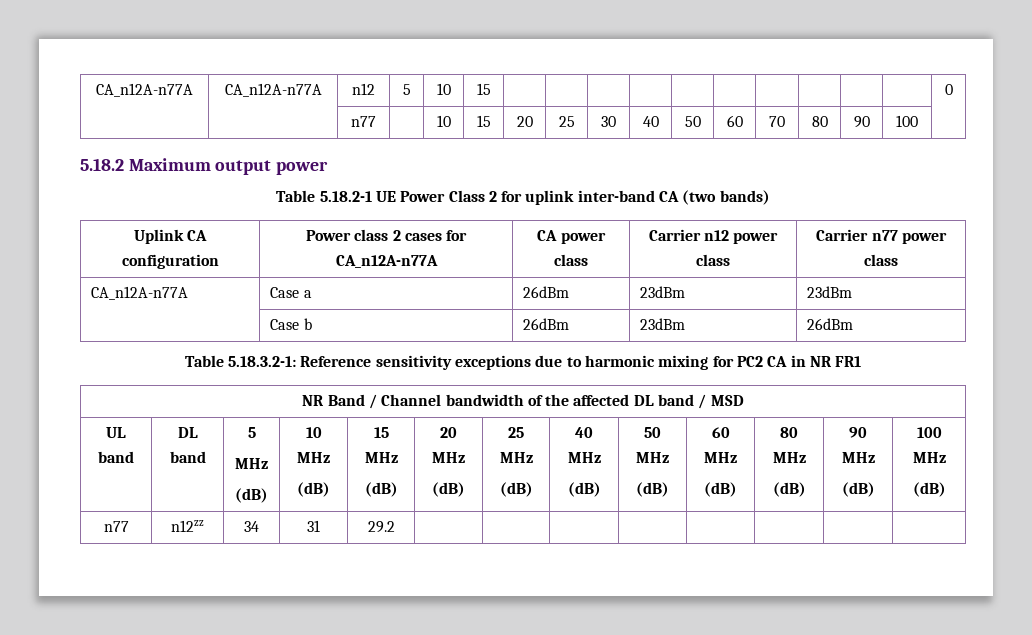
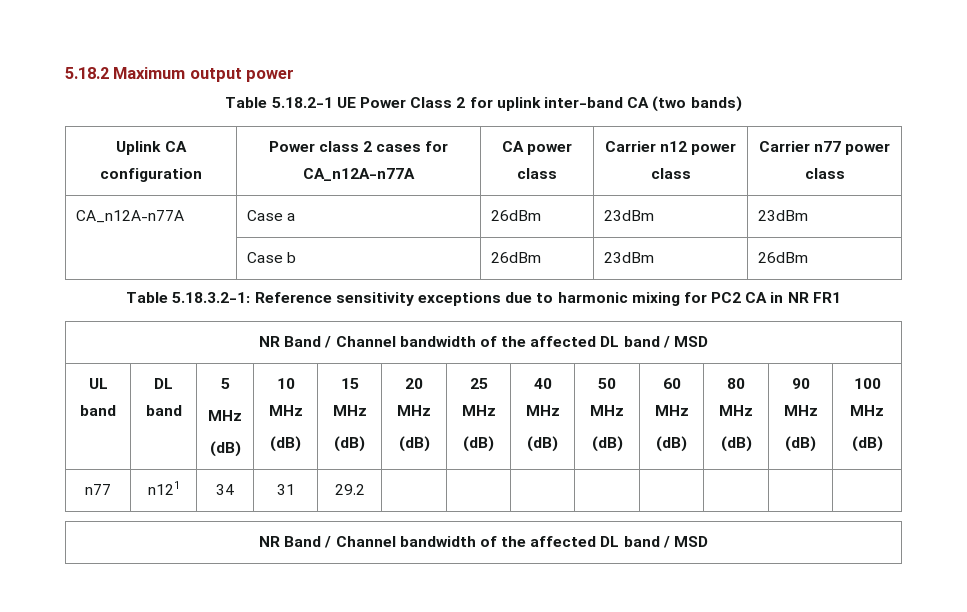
[96,83,193,97] [224,83,322,97] [352,83,375,95] [402,84,411,95] [436,83,451,95] [476,83,491,95] [944,84,953,95] [351,116,376,127] [436,115,451,127] [476,115,491,127] [516,116,533,127] [558,116,575,127] [601,116,616,127] [642,116,659,127] [684,116,701,127] [726,115,743,127] [769,116,785,127] [811,116,828,127] [853,116,870,128] [896,115,918,127] CA_n12A-n77A | CA_n12A-n77A | n12 | 5 | 10 | 15 | | | | | | | | | | | 0 // | | n77 | | 10 | 15 | 20 | 25 | 30 | 40 | 50 | 60 | 70 | 80 | 90 | 100 | // -> (65, 73) none
[171,520,204,532] n12zz -> [147,481,180,495] n121
(395, 527) none -> [258,536,709,548] // NR Band / Channel bandwidth of the affected DL band / MSD

